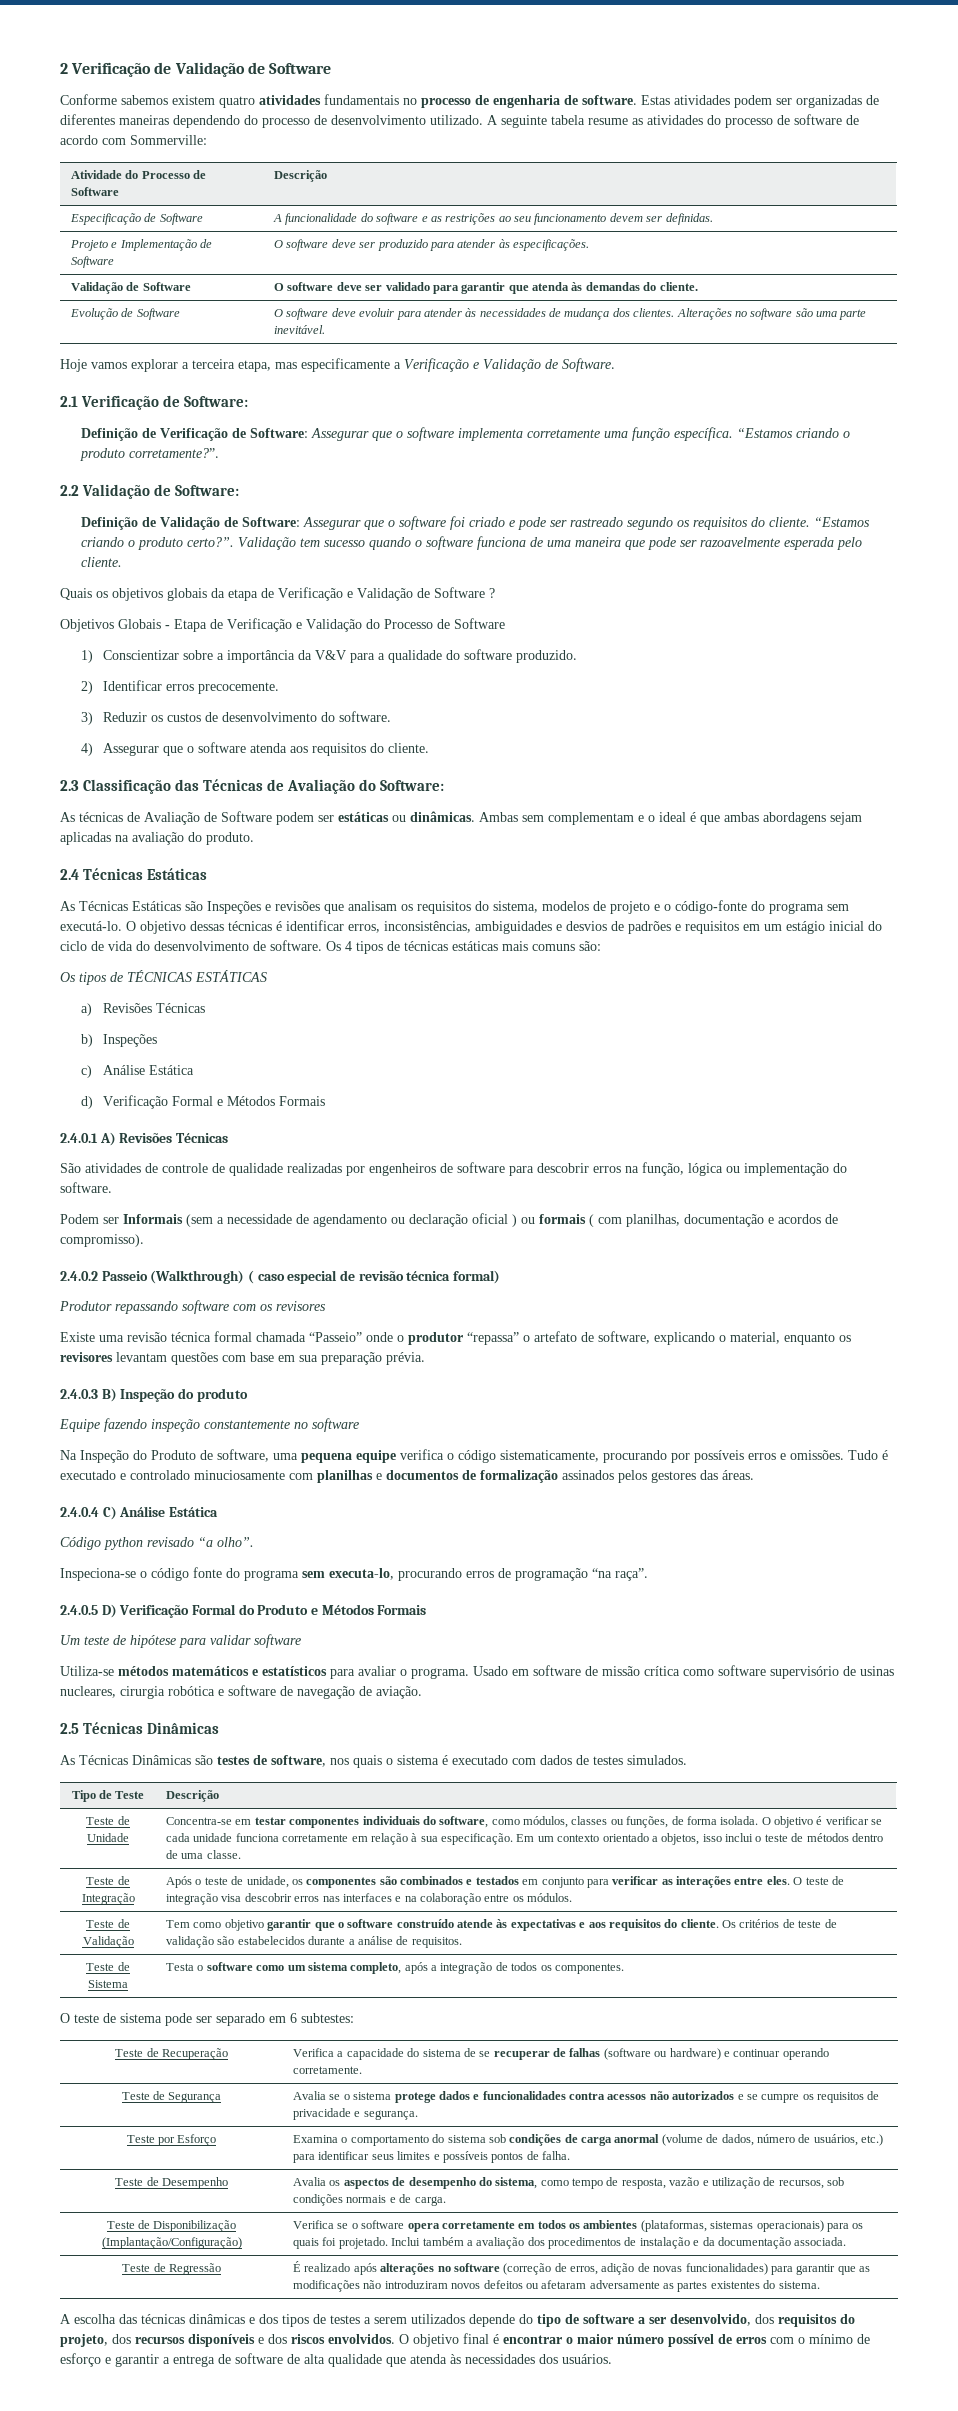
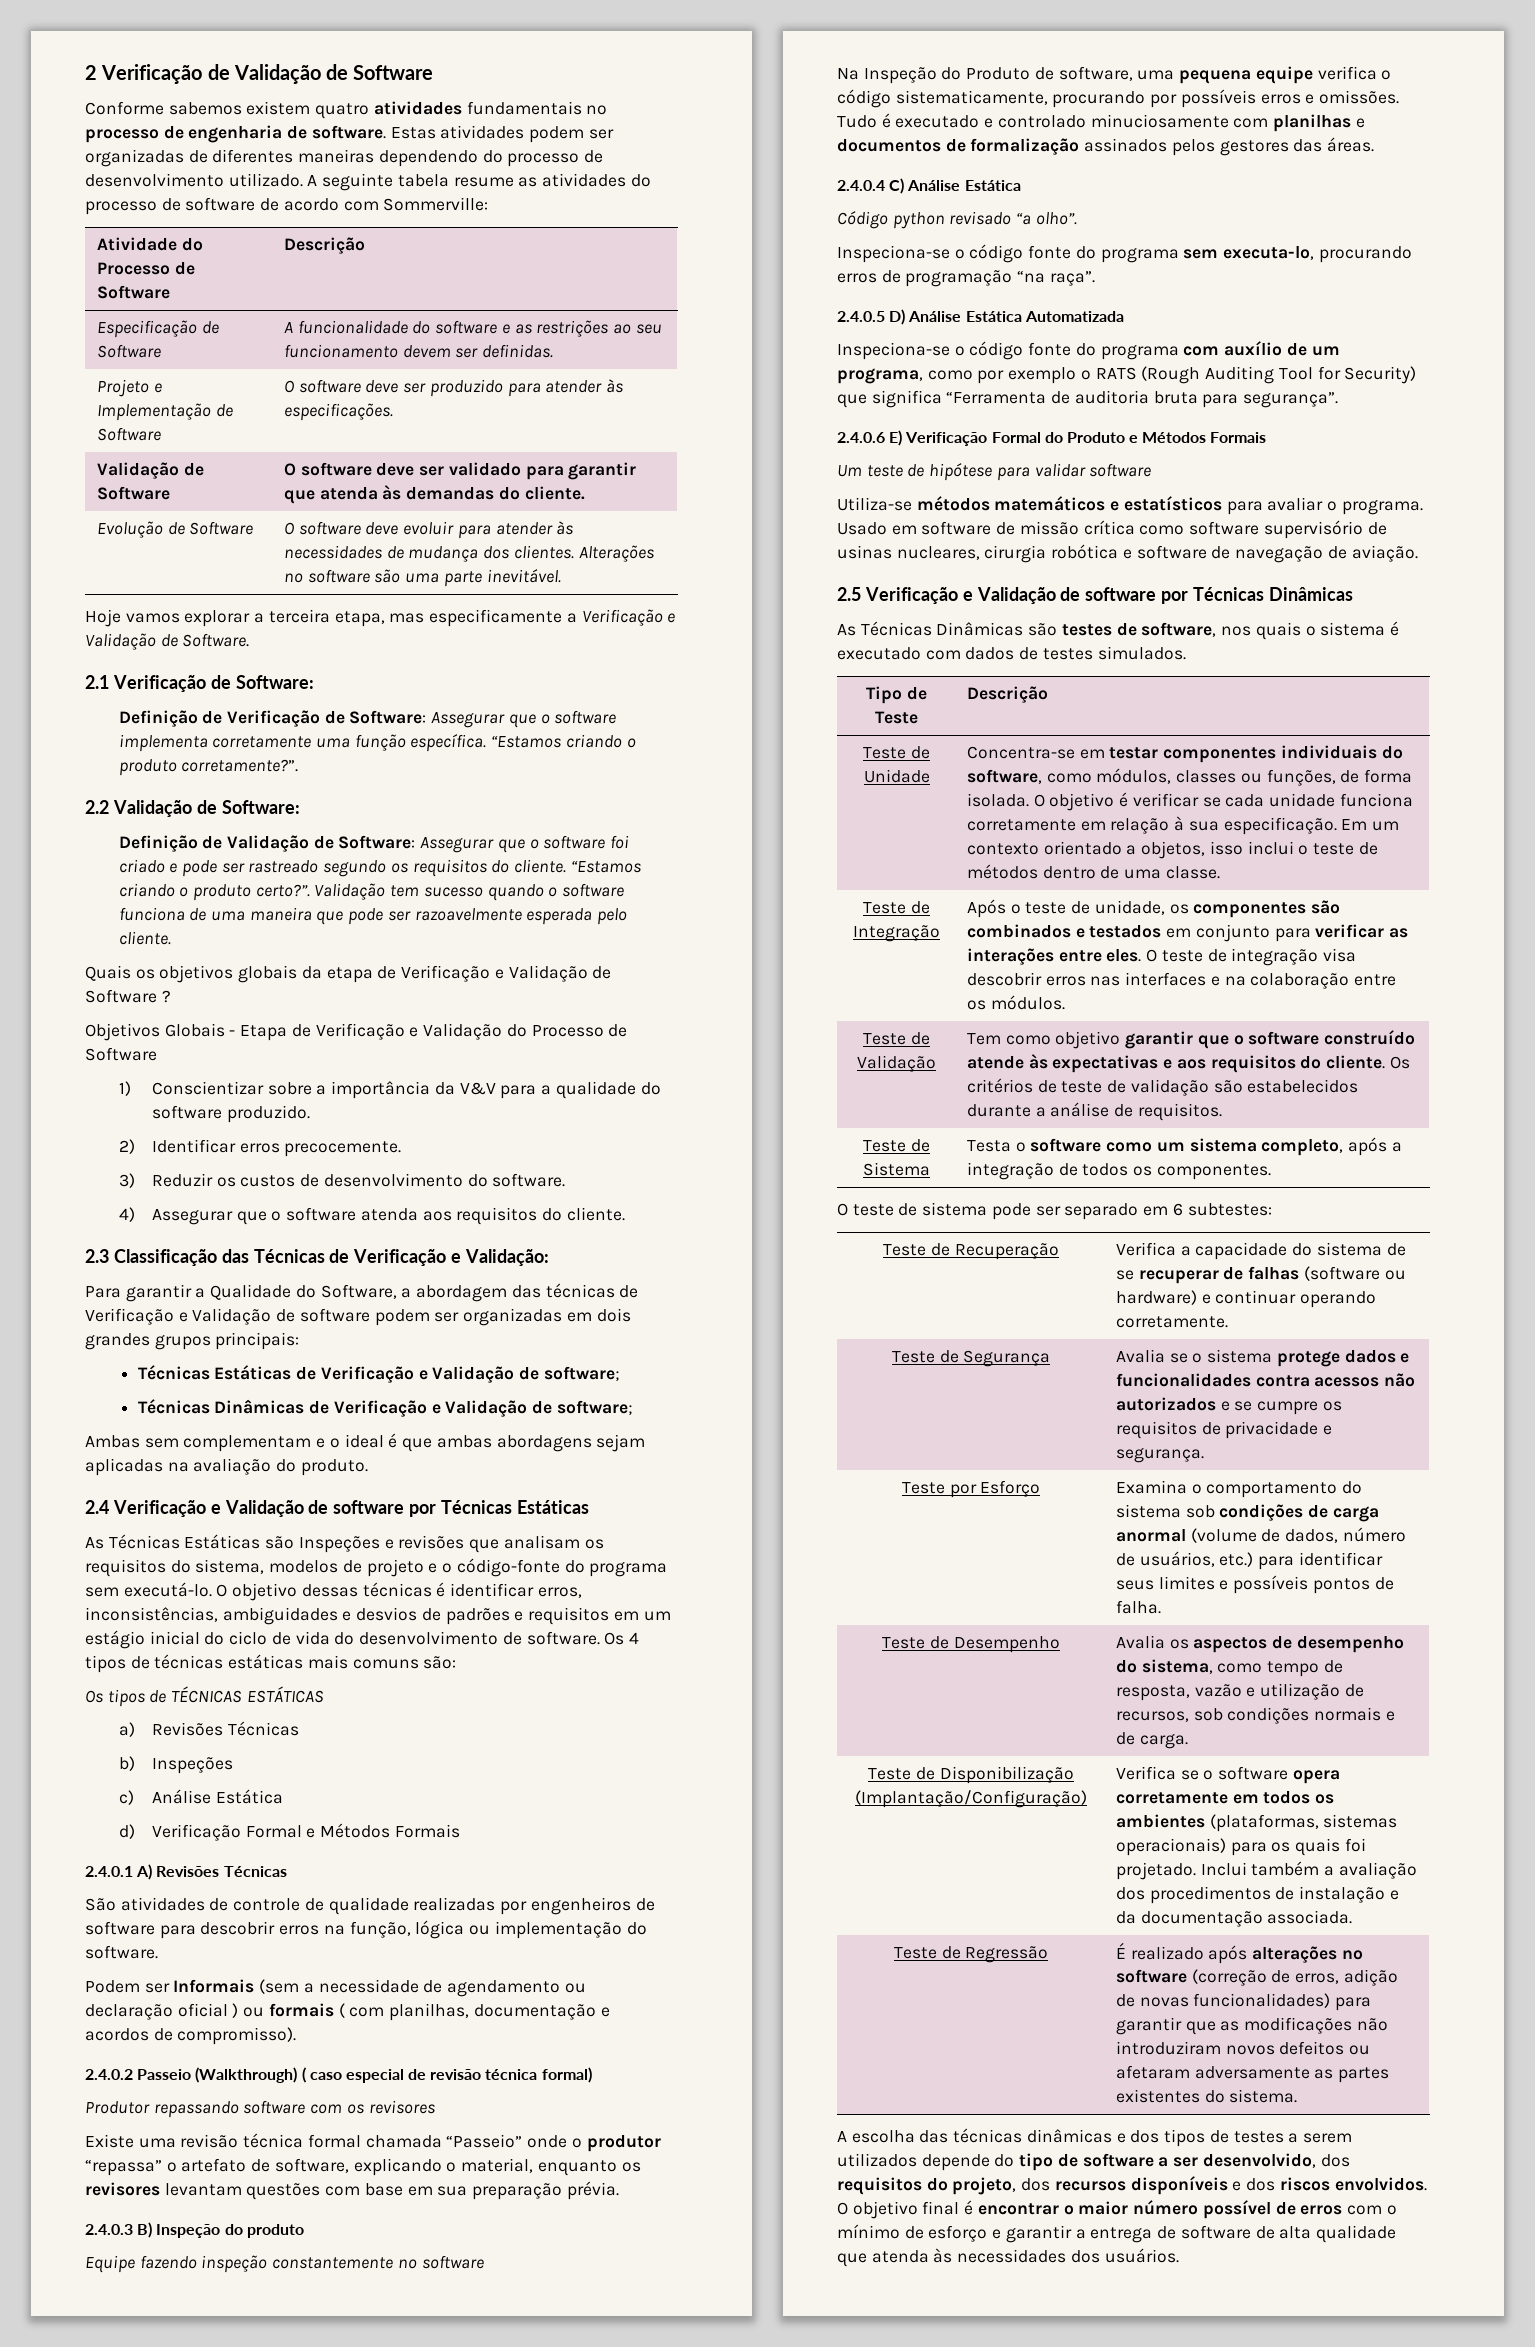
[287,779,445,794] [60,811,475,825] Avaliação do Software: // As técnicas de Avaliação de Software podem ser estáticas ou dinâmicas. -> [353,1249,550,1266] [85,1283,639,1302] [85,1308,631,1326] [85,1332,300,1350] [137,1365,620,1384] [137,1399,633,1418] Verificação e Validação: // Para garantir a Qualidade do Software, a abordagem das técnicas de Verificação e Validação de software podem ser organizadas em dois grandes grupos principais: // Técnicas Estáticas de Verificação e Validação de software; // Técnicas Dinâmicas de Verificação e Validação de software; //
(79, 874) none -> [112,1500,437,1517] Verificação e Validação de software por
(117, 1611) none -> [908,311,1124,322] [837,341,1340,360] [837,366,1417,384] [837,390,1339,408] [837,430,903,446] Análise Estática Automatizada // Inspeciona-se o código fonte do programa com auxílio de um programa, como por exemplo o RATS (Rough Auditing Tool for Security) que significa “Ferramenta de auditoria bruta para segurança”. // 2.4.0.6 E)
(79, 1728) none -> [864,587,1189,604] Verificação e Validação de software por

